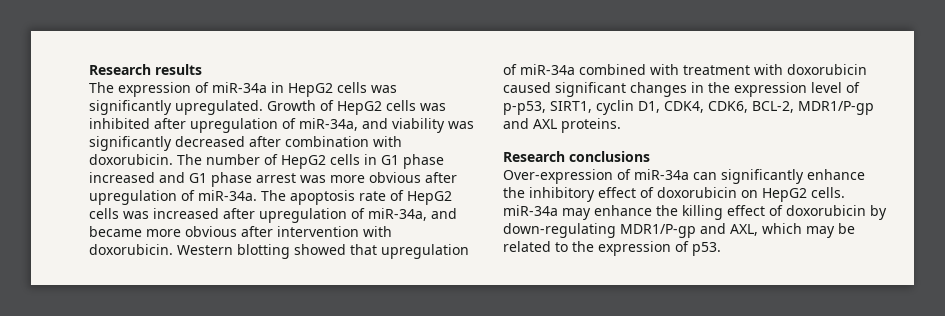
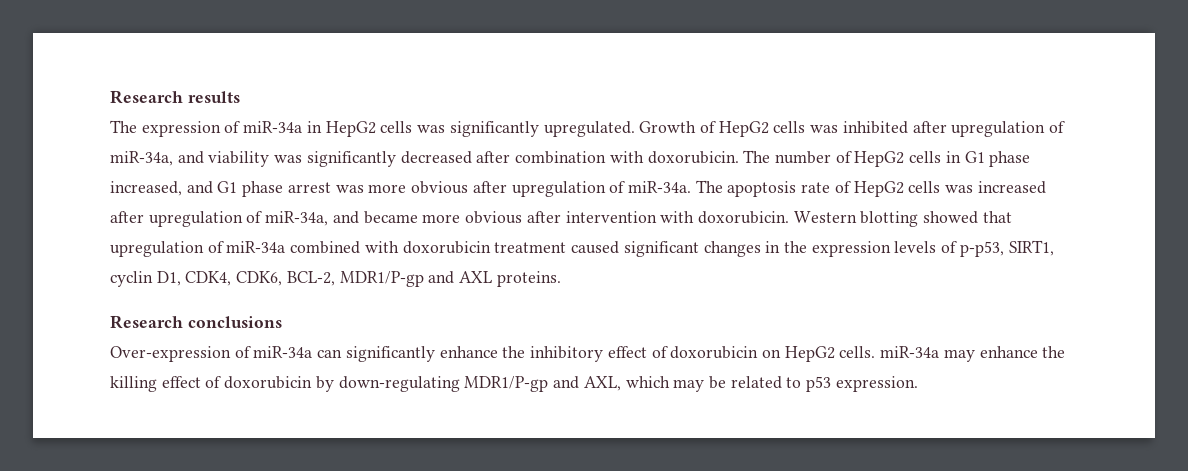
[89,172,155,183] increased -> [110,181,182,196] increased,
[683,64,867,75] treatment with doxorubicin -> [402,241,567,254] doxorubicin treatment
[811,82,842,93] level -> [894,241,937,253] levels
[572,241,721,256] the expression of p53. -> [806,376,918,392] p53 expression.

